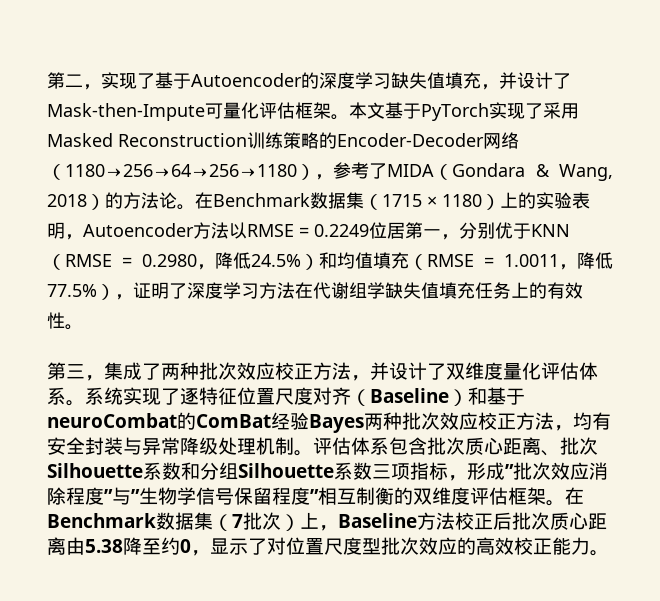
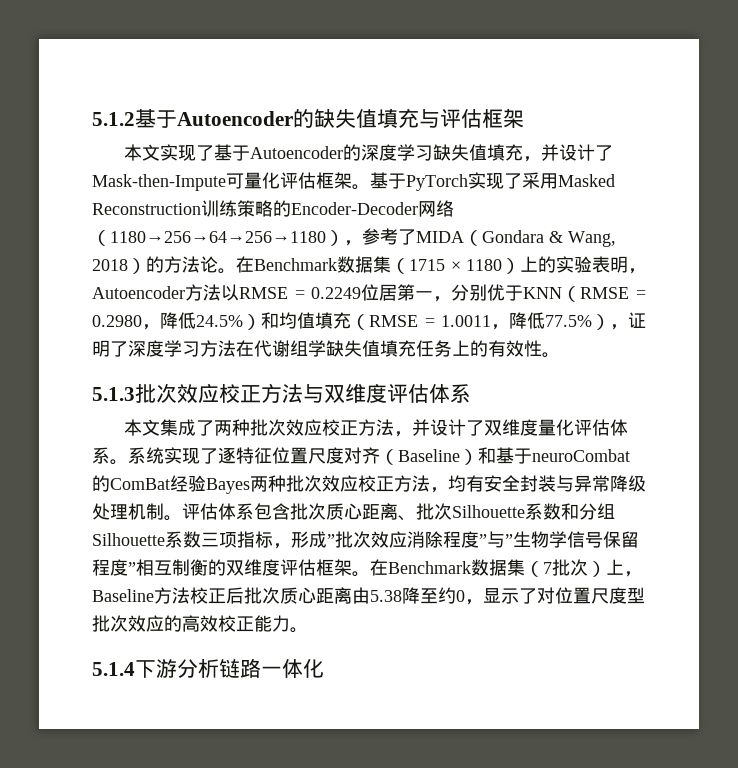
[47,72,101,90] 第二， -> [92,108,524,129] [124,144,161,161] 5.1.2基于Autoencoder的缺失值填充与评估框架 // 本文
[349,102,385,119] 本文 -> (370, 187) none
[47,362,104,381] 第三， -> [92,383,471,403] [124,419,161,436] 5.1.3批次效应校正方法与双维度评估体系 // 本文
(609, 553) none -> [92,658,324,678] // 5.1.4下游分析链路一体化

